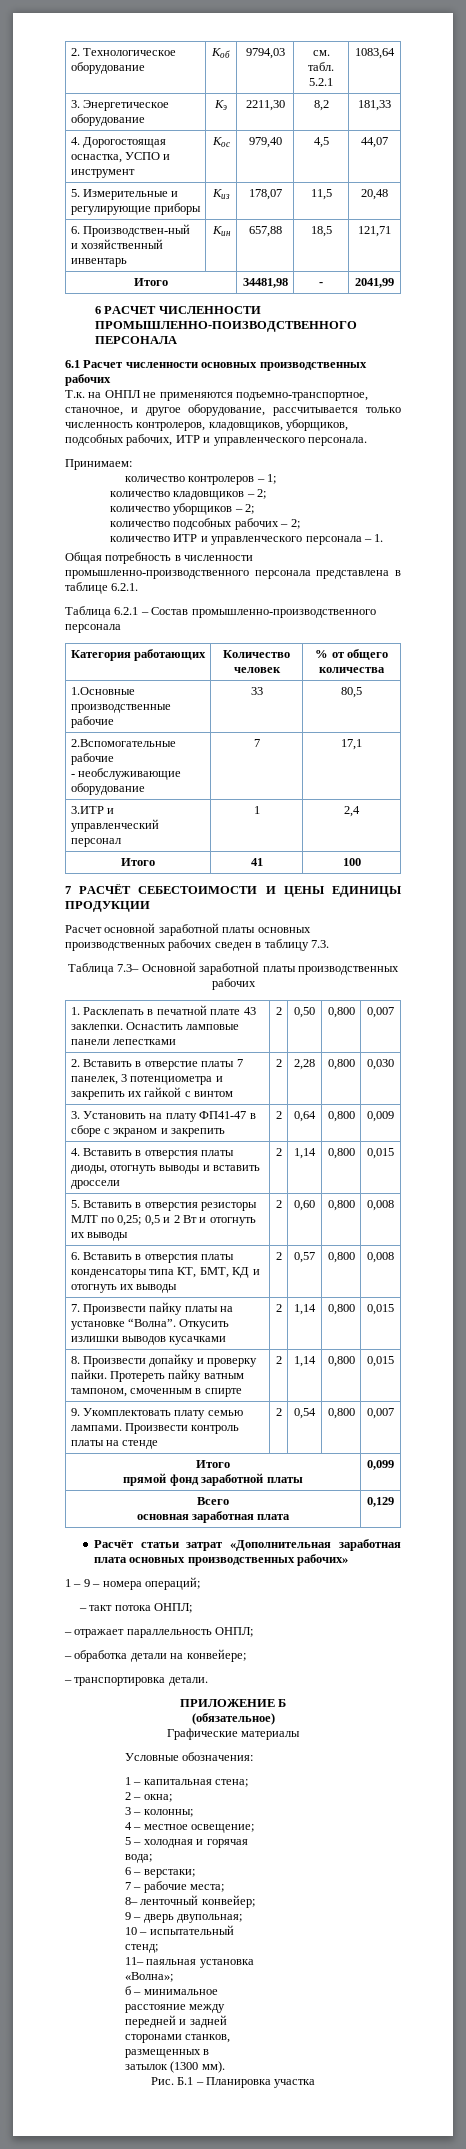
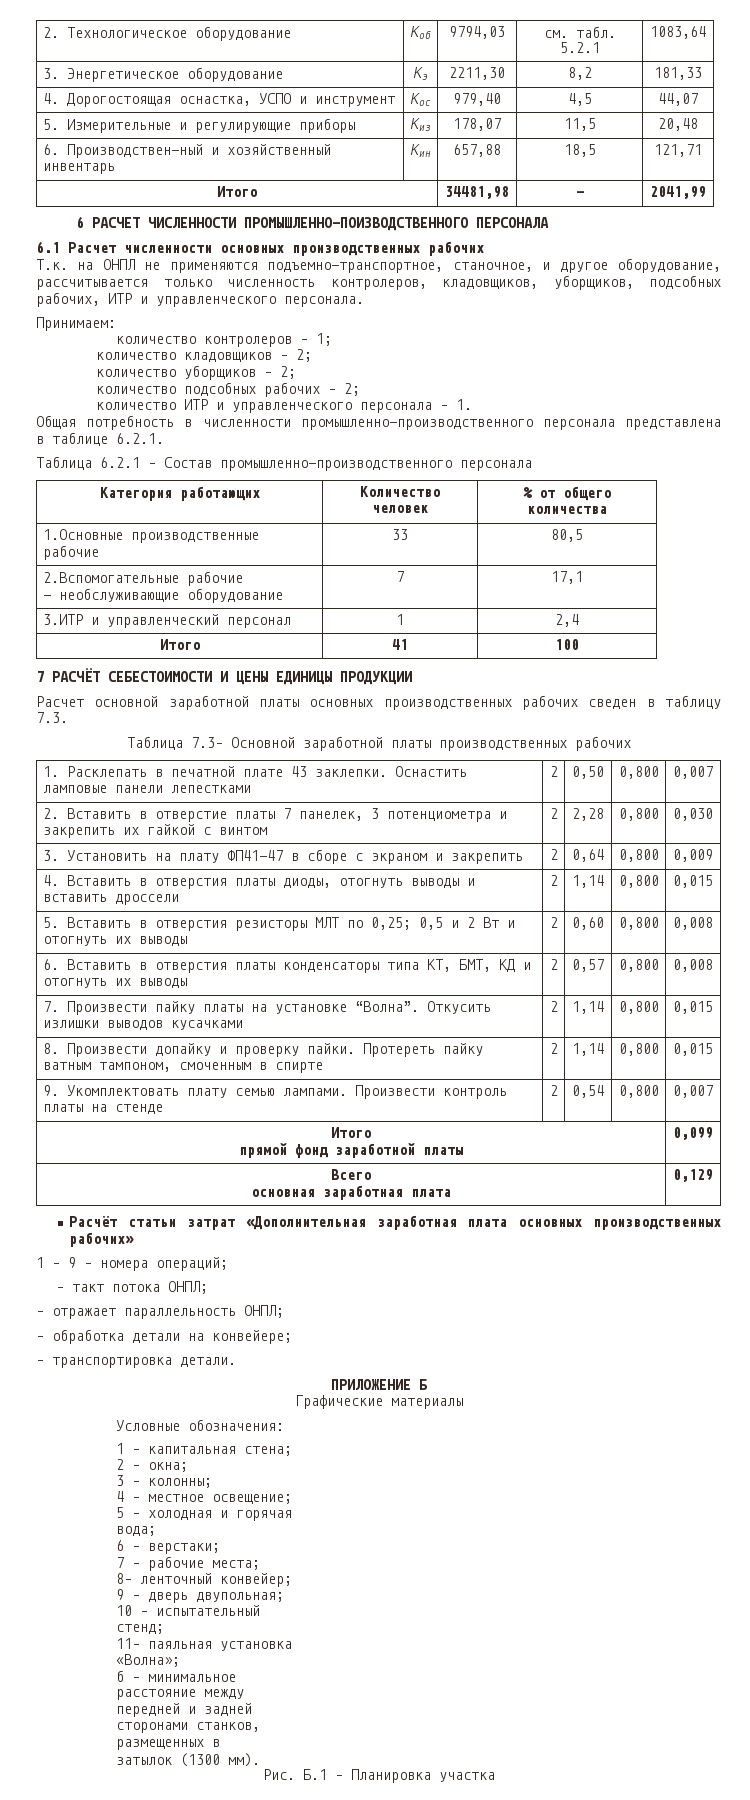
[191,1713,275,1725] // (обязательное) -> (427, 1384) none

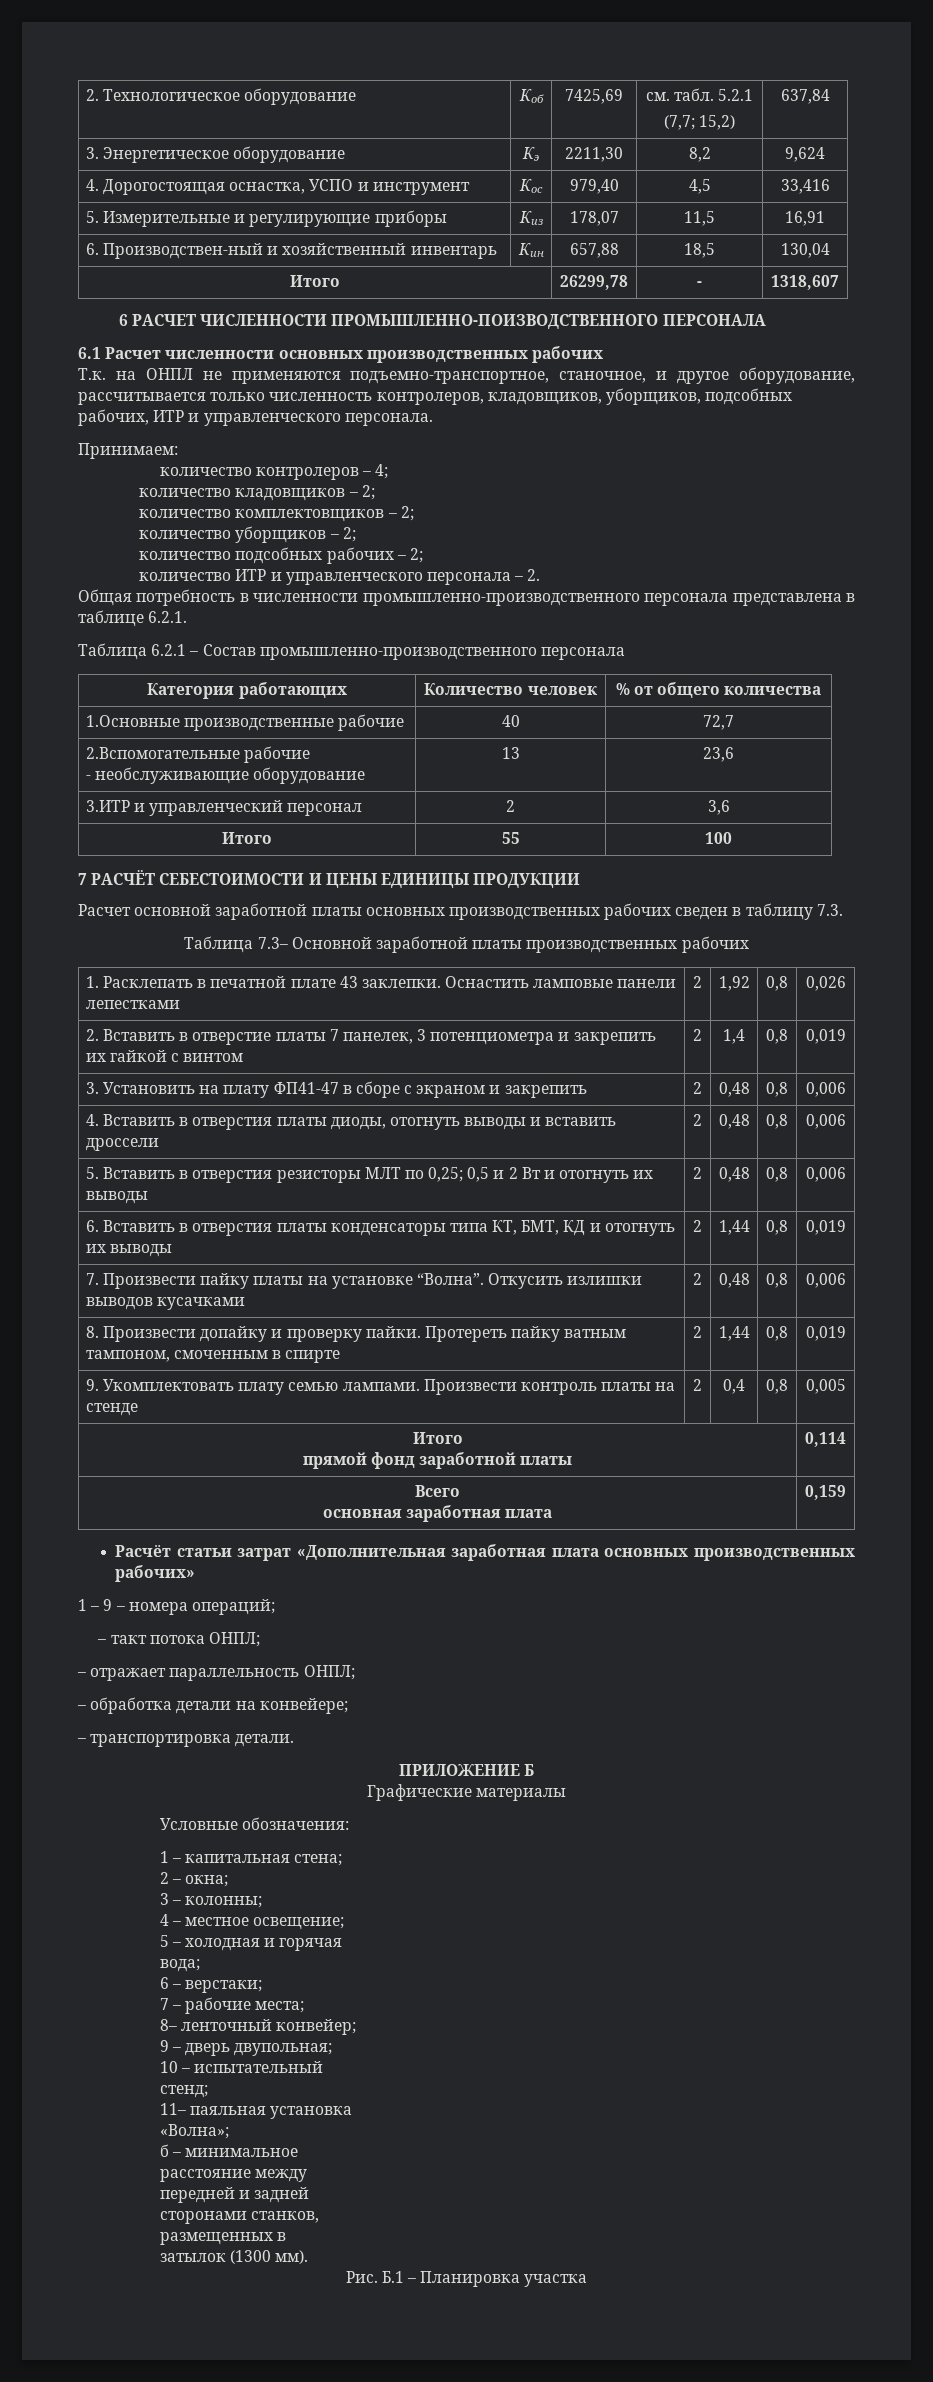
[449,26,505,39] 9794,03 -> [565,89,623,104] 7425,69
[650,26,706,39] | 1083,64 -> [663,115,736,130] [780,89,830,104] // (7,7; 15,2) | 637,84
[654,67,702,80] 181,33 -> [785,147,825,162] 9,624
[658,93,698,106] 44,07 -> [780,179,830,194] 33,416
[658,118,698,131] 20,48 -> [785,211,825,226] 16,91
[654,144,702,157] [217,186,257,197] [445,186,509,199] 121,71 // Итого | 34481,98 -> [780,243,830,258] [290,275,340,287] [560,275,628,290] 130,04 // Итого | 26299,78
[650,186,706,199] 2041,99 -> [771,275,839,290] 1318,607
[316,333,333,346] 1; -> [375,464,389,479] 4;
(313, 355) none -> [139,506,414,522] // количество комплектовщиков – 2;
[456,399,473,410] 1. -> [527,569,541,581] 2.
[392,529,408,540] [551,529,583,542] 33 | 80,5 -> [501,715,520,727] [703,715,734,730] 40 | 72,7
[396,571,404,582] [551,571,583,584] 7 | 17,1 -> [501,747,520,759] [703,747,734,762] 13 | 23,6
[396,614,404,625] [555,614,579,627] [159,639,200,650] [392,639,408,650] 1 | 2,4 // Итого | 41 -> [506,800,515,812] [707,800,730,815] [222,832,272,844] [501,832,520,844] 2 | 3,6 // Итого | 55
[572,766,604,779] [618,766,659,779] [673,766,713,779] 0,50 | 0,800 | 0,007 -> [718,976,750,991] [766,976,788,991] [805,976,846,991] 1,92 | 0,8 | 0,026
[572,808,604,821] [618,808,659,821] [673,808,713,821] 2,28 | 0,800 | 0,030 -> [723,1029,745,1044] [766,1029,788,1044] [805,1029,846,1044] 1,4 | 0,8 | 0,019
[572,849,604,862] [618,849,659,862] [673,849,713,862] 0,64 | 0,800 | 0,009 -> [718,1082,750,1097] [766,1082,788,1097] [805,1082,846,1097] 0,48 | 0,8 | 0,006
[572,875,604,888] [618,875,659,888] [673,875,713,888] 1,14 | 0,800 | 0,015 -> [718,1114,750,1129] [766,1114,788,1129] [805,1114,846,1129] 0,48 | 0,8 | 0,006
[572,917,604,930] [618,917,659,930] [673,917,713,930] 0,60 | 0,800 | 0,008 -> [718,1167,750,1182] [766,1167,788,1182] [805,1167,846,1182] 0,48 | 0,8 | 0,006
[572,959,604,972] [618,959,659,972] [673,959,713,972] 0,57 | 0,800 | 0,008 -> [718,1220,750,1235] [766,1220,788,1235] [805,1220,846,1235] 1,44 | 0,8 | 0,019
[572,1001,604,1014] [618,1001,659,1014] [673,1001,713,1014] 1,14 | 0,800 | 0,015 -> [718,1273,750,1288] [766,1273,788,1288] [805,1273,846,1288] 0,48 | 0,8 | 0,006
[572,1043,604,1056] [618,1043,659,1056] [673,1043,713,1056] 1,14 | 0,800 | 0,015 -> [718,1326,750,1341] [766,1326,788,1341] [805,1326,846,1341] 1,44 | 0,8 | 0,019
[572,1085,604,1098] [618,1085,659,1098] [673,1085,713,1098] 0,54 | 0,800 | 0,007 -> [723,1379,745,1394] [766,1379,788,1394] [805,1379,846,1394] 0,4 | 0,8 | 0,005
[673,1127,713,1140] 0,099 -> [805,1432,846,1447] 0,114
[673,1169,713,1182] 0,129 -> [805,1485,846,1500] 0,159

